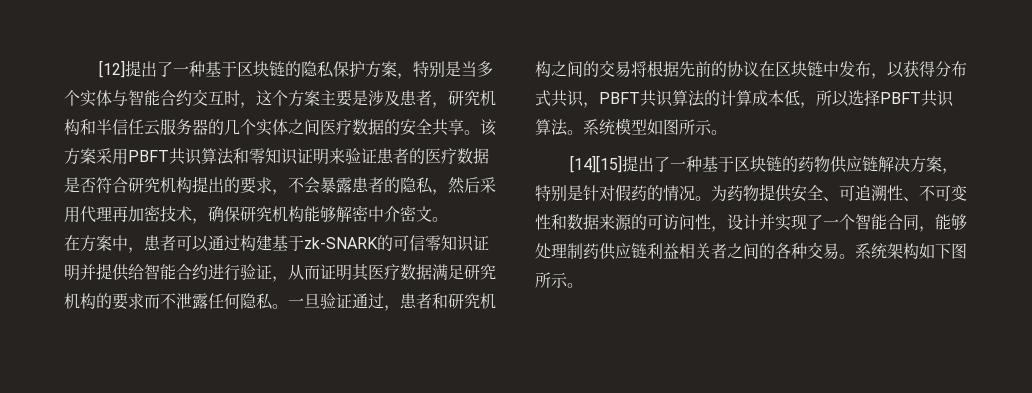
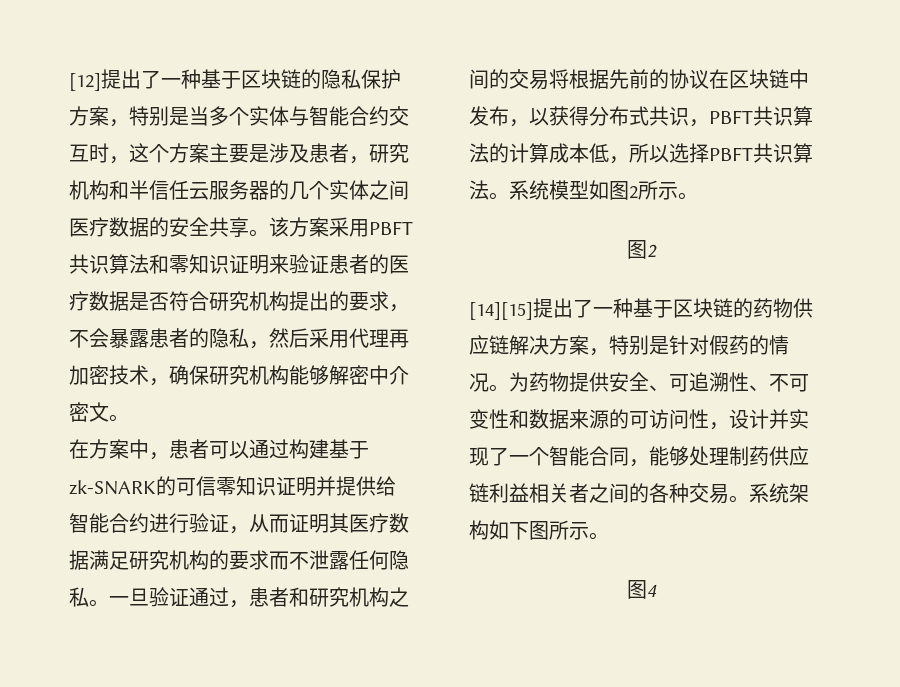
[679,119,727,135] 所示。 -> [629,180,698,200] [626,240,657,259] 2所示。 // 图2
(583, 285) none -> [626,580,657,599] // 图4

